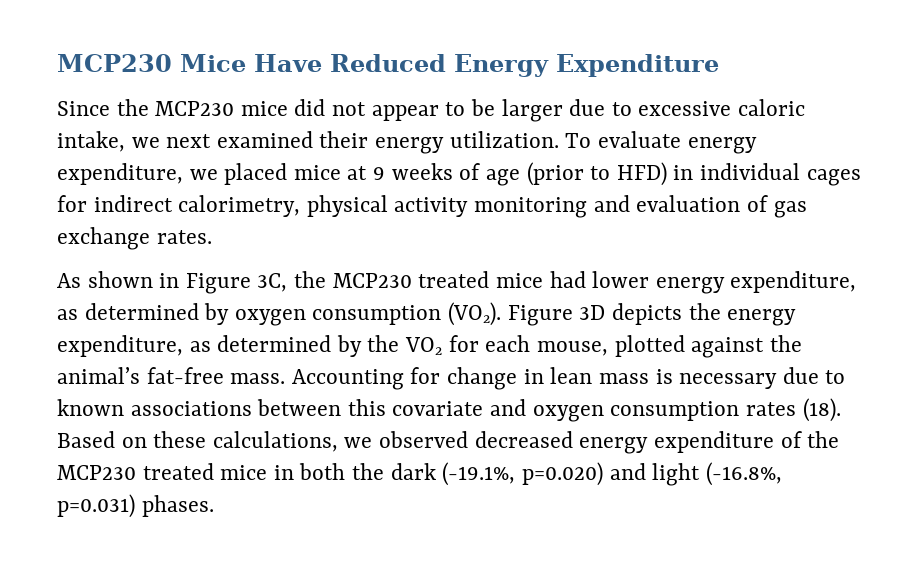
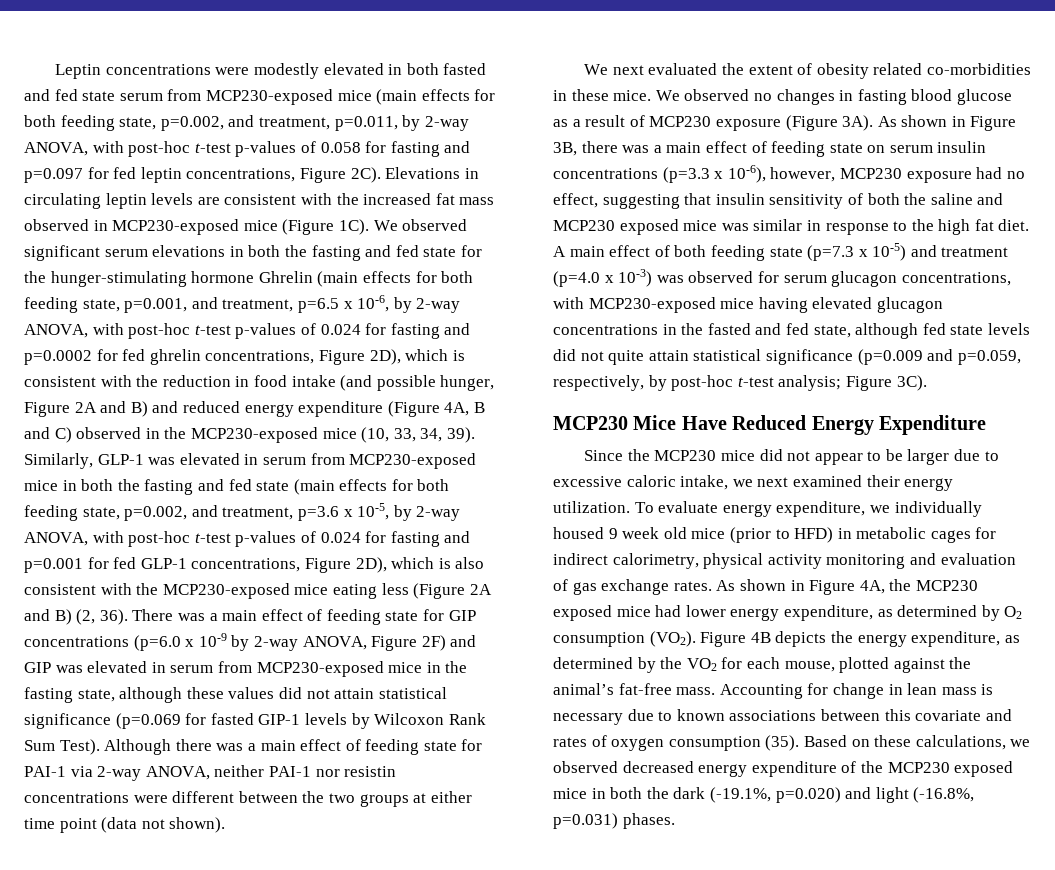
(57, 63) none -> [55,63,487,79] [24,89,496,105] [24,115,469,131] [24,141,471,157] [24,167,479,183] [24,193,495,209] [24,219,468,235] [24,245,482,261] [24,271,474,287] [24,295,461,313] [24,323,471,339] [24,349,465,365] [24,375,495,391] [24,401,485,417] [24,427,475,443] [24,453,477,469] [24,479,450,495] [24,503,461,521] [24,531,471,547] [24,557,485,573] [24,583,492,599] [24,609,476,625] [24,633,477,651] [24,661,468,677] [24,687,447,703] [24,713,486,729] [24,739,483,755] [24,765,397,781] [24,791,472,807] [24,817,226,833] [584,63,1031,79] [553,89,1012,105] [553,115,1017,131] [553,141,987,157] [553,165,1025,183] [553,193,1004,209] [553,219,1030,235] [553,243,1009,261] [553,269,1011,287] [553,297,943,313] [553,323,1030,339] [553,349,1021,365] [553,375,927,391] Leptin concentrations were modestly elevated in both fasted and fed state serum from MCP230-exposed mice (main effects for both feeding state, p=0.002, and treatment, p=0.011, by 2-way ANOVA, with post-hoc t-test p-values of 0.058 for fasting and p=0.097 for fed leptin concentrations, Figure 2C). Elevations in circulating leptin levels are consistent with the increased fat mass observed in MCP230-exposed mice (Figure 1C). We observed significant serum elevations in both the fasting and fed state for the hunger-stimulating hormone Ghrelin (main effects for both feeding state, p=0.001, and treatment, p=6.5 x 10-6, by 2-way ANOVA, with post-hoc t-test p-values of 0.024 for fasting and p=0.0002 for fed ghrelin concentrations, Figure 2D), which is consistent with the reduction in food intake (and possible hunger, Figure 2A and B) and reduced energy expenditure (Figure 4A, B and C) observed in the MCP230-exposed mice (10, 33, 34, 39). Similarly, GLP-1 was elevated in serum from MCP230-exposed mice in both the fasting and fed state (main effects for both feeding state, p=0.002, and treatment, p=3.6 x 10-5, by 2-way ANOVA, with post-hoc t-test p-values of 0.024 for fasting and p=0.001 for fed GLP-1 concentrations, Figure 2D), which is also consistent with the MCP230-exposed mice eating less (Figure 2A and B) (2, 36). There was a main effect of feeding state for GIP concentrations (p=6.0 x 10-9 by 2-way ANOVA, Figure 2F) and GIP was elevated in serum from MCP230-exposed mice in the fasting state, although these values did not attain statistical significance (p=0.069 for fasted GIP-1 levels by Wilcoxon Rank Sum Test). Although there was a main effect of feeding state for PAI-1 via 2-way ANOVA, neither PAI-1 nor resistin concentrations were different between the two groups at either time point (data not shown). // We next evaluated the extent of obesity related co-morbidities in these mice. We observed no changes in fasting blood glucose as a result of MCP230 exposure (Figure 3A). As shown in Figure 3B, there was a main effect of feeding state on serum insulin concentrations (p=3.3 x 10-6), however, MCP230 exposure had no effect, suggesting that insulin sensitivity of both the saline and MCP230 exposed mice was similar in response to the high fat diet. A main effect of both feeding state (p=7.3 x 10-5) and treatment (p=4.0 x 10-3) was observed for serum glucagon concentrations, with MCP230-exposed mice having elevated glucagon concentrations in the fasted and fed state, although fed state levels did not quite attain statistical significance (p=0.009 and p=0.059, respectively, by post-hoc t-test analysis; Figure 3C). //
[224,163,520,186] placed mice at 9 weeks of age -> [894,501,982,517] [553,527,726,539] individually housed 9 week old mice
[699,163,800,180] individual -> [856,527,927,539] metabolic
[57,271,490,294] // As shown in Figure 3C, the MCP230 treated -> [716,579,978,595] [553,605,612,621] As shown in Figure 4A, the MCP230 exposed
[234,309,306,326] oxygen -> [1004,606,1023,619] O2
[579,305,606,320] 3D -> [750,632,771,643] 4B
[532,398,841,422] oxygen consumption rates (18). -> [553,735,800,751] rates of oxygen consumption (35).
[142,463,214,480] treated -> [954,761,1014,777] exposed

